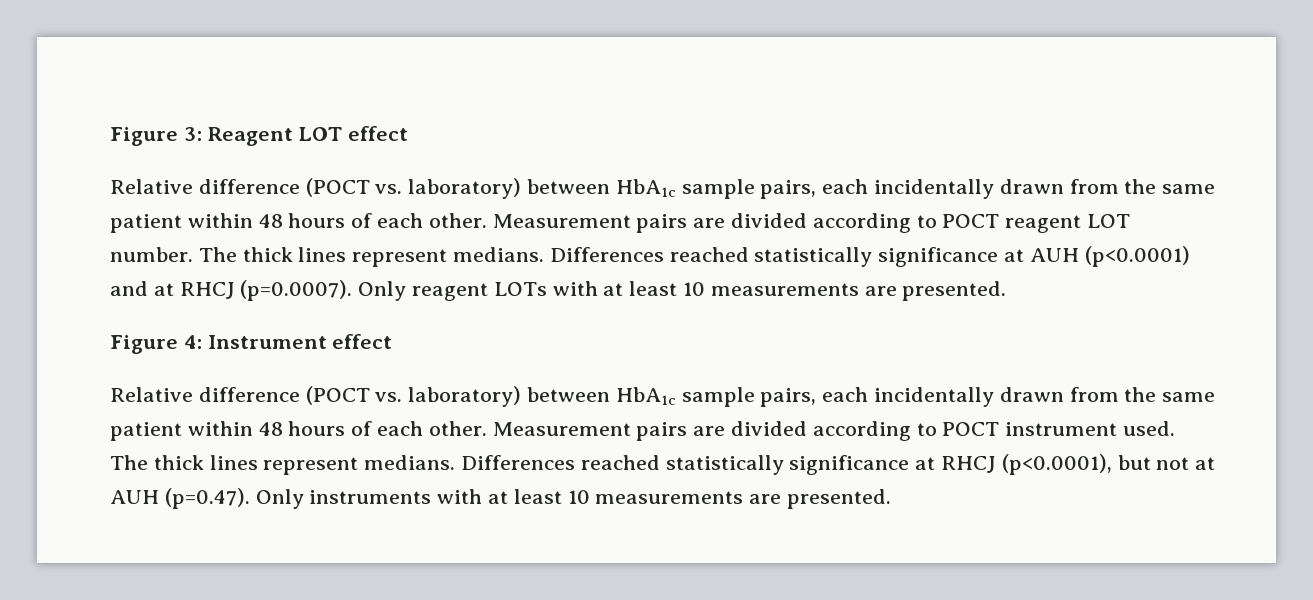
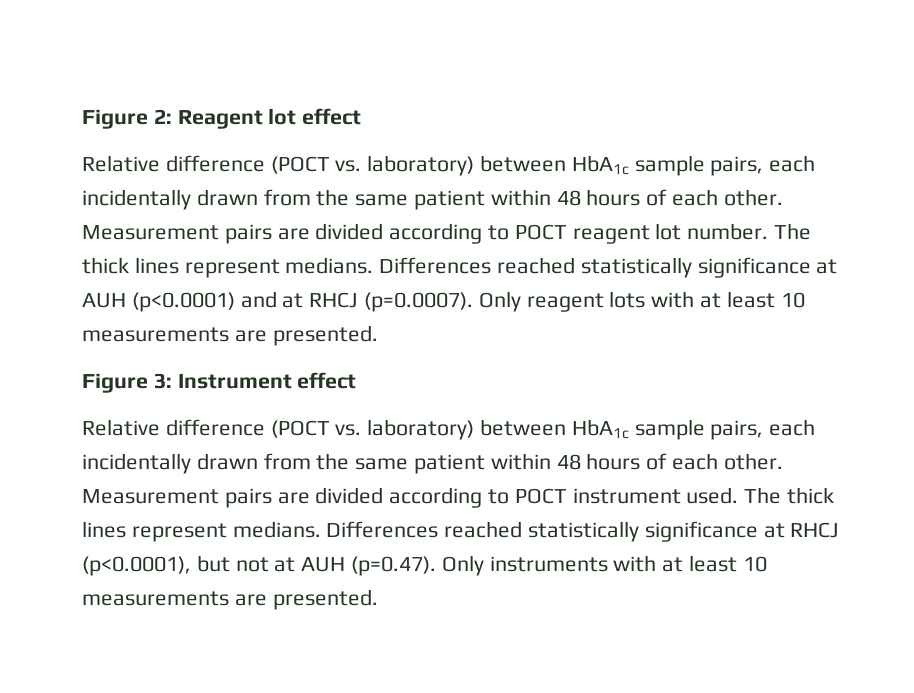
[110,127,343,146] Figure 3: Reagent LOT -> [82,108,297,129] Figure 2: Reagent lot
[1087,214,1131,228] LOT -> [655,223,682,240] lot
[493,282,547,296] LOTs -> [609,291,646,308] lots
[183,335,202,349] 4: -> [153,373,172,389] 3:

